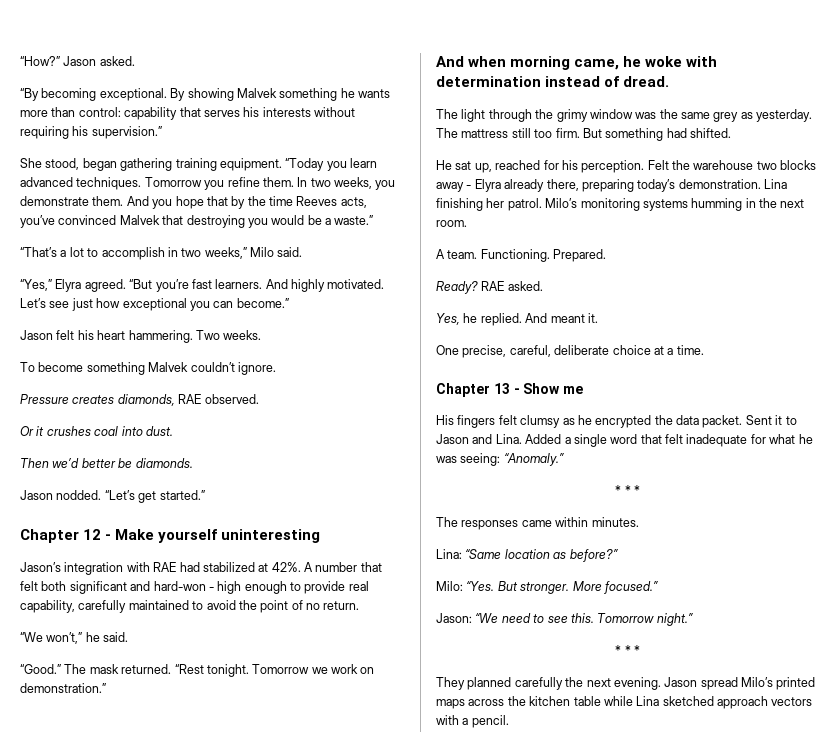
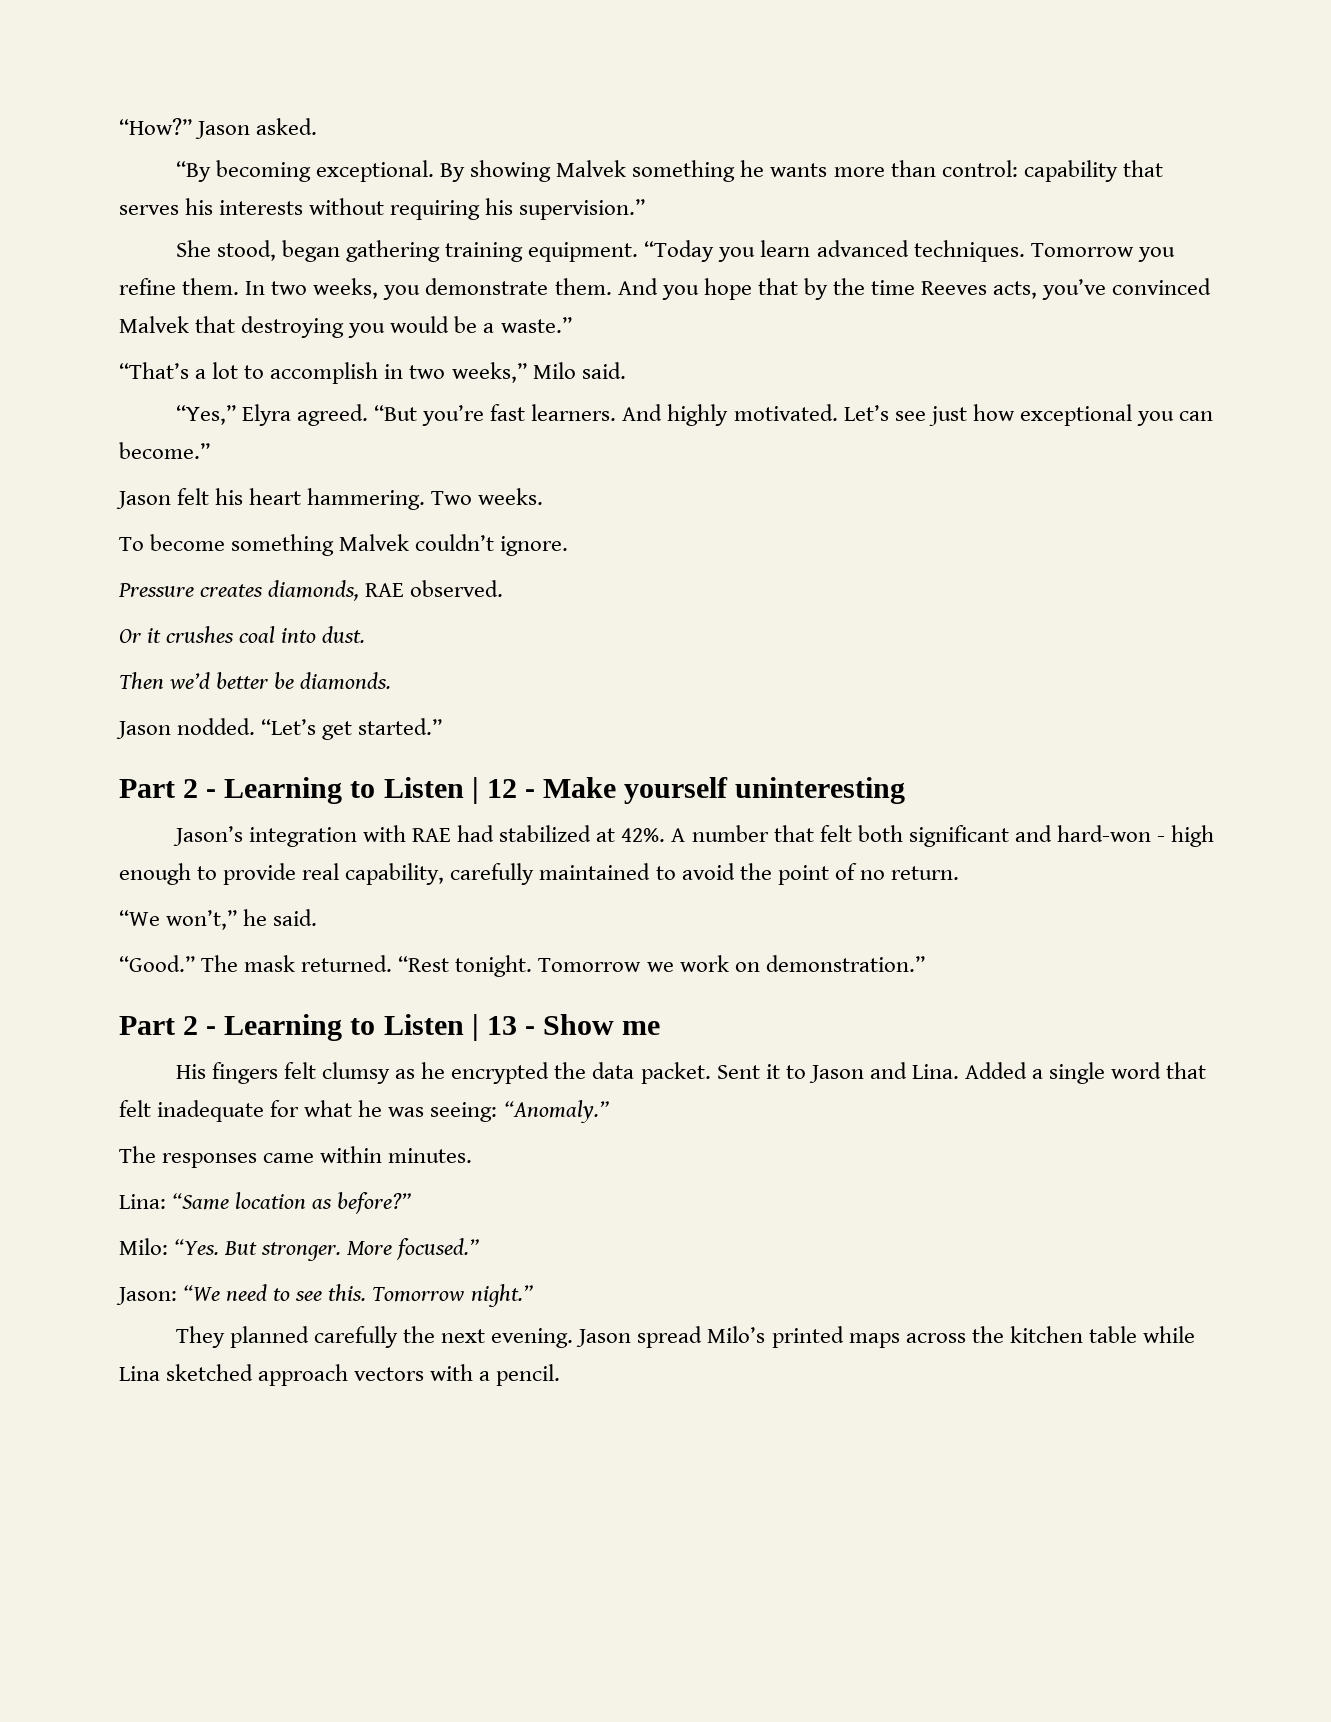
[20,529,79,543] Chapter -> [119,777,479,804] Part 2 - Learning to Listen |
[436,56,718,70] [436,76,670,87] [436,109,813,122] [436,128,731,141] [436,160,817,173] [436,179,787,192] [436,198,805,211] [436,220,467,227] [436,249,607,262] [436,281,543,294] [436,313,598,326] [436,345,704,358] [436,383,490,397] And when morning came, he woke with determination instead of dread. // The light through the grimy window was the same grey as yesterday. The mattress still too firm. But something had shifted. // He sat up, reached for his perception. Felt the warehouse two blocks away - Elyra already there, preparing today’s demonstration. Lina finishing her patrol. Milo’s monitoring systems humming in the next room. // A team. Functioning. Prepared. // Ready? RAE asked. // Yes, he replied. And meant it. // One precise, careful, deliberate choice at a time. // Chapter -> [119,1014,479,1041] Part 2 - Learning to Listen |
[615,485,640,495] // * * * -> (609, 1111) none
[615,645,640,655] // * * * -> (533, 1295) none

